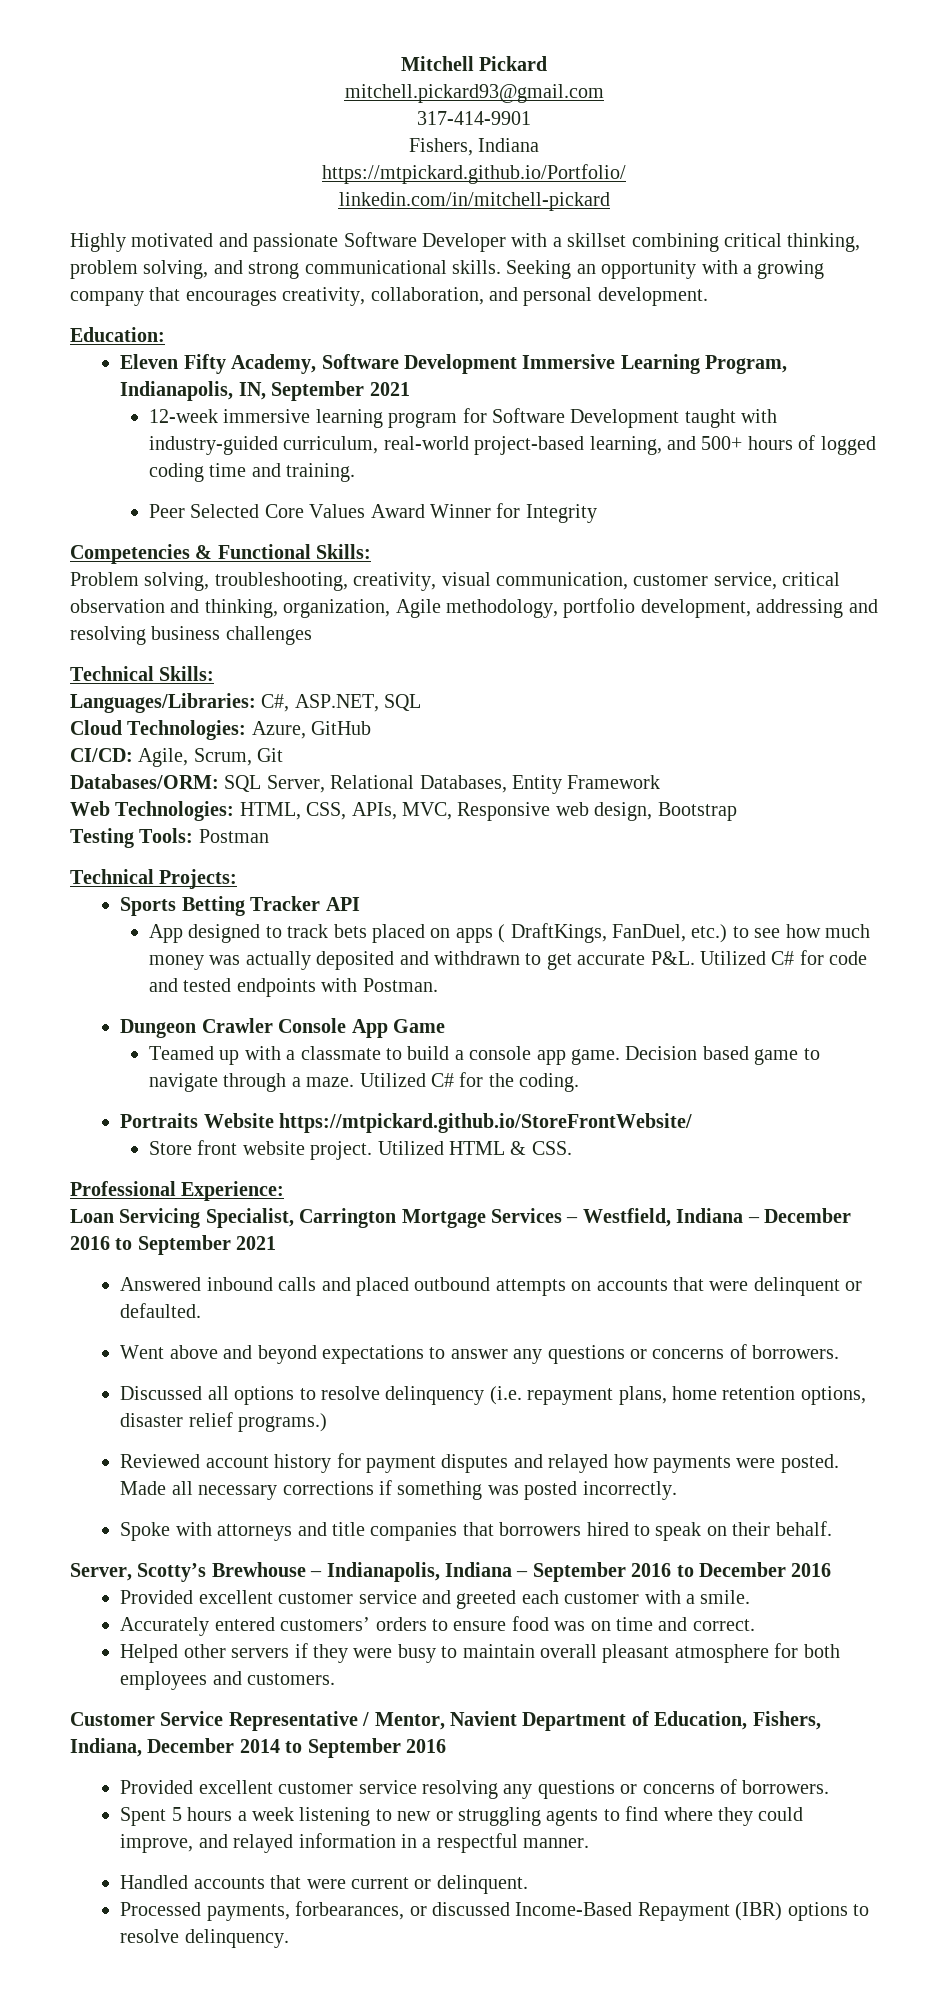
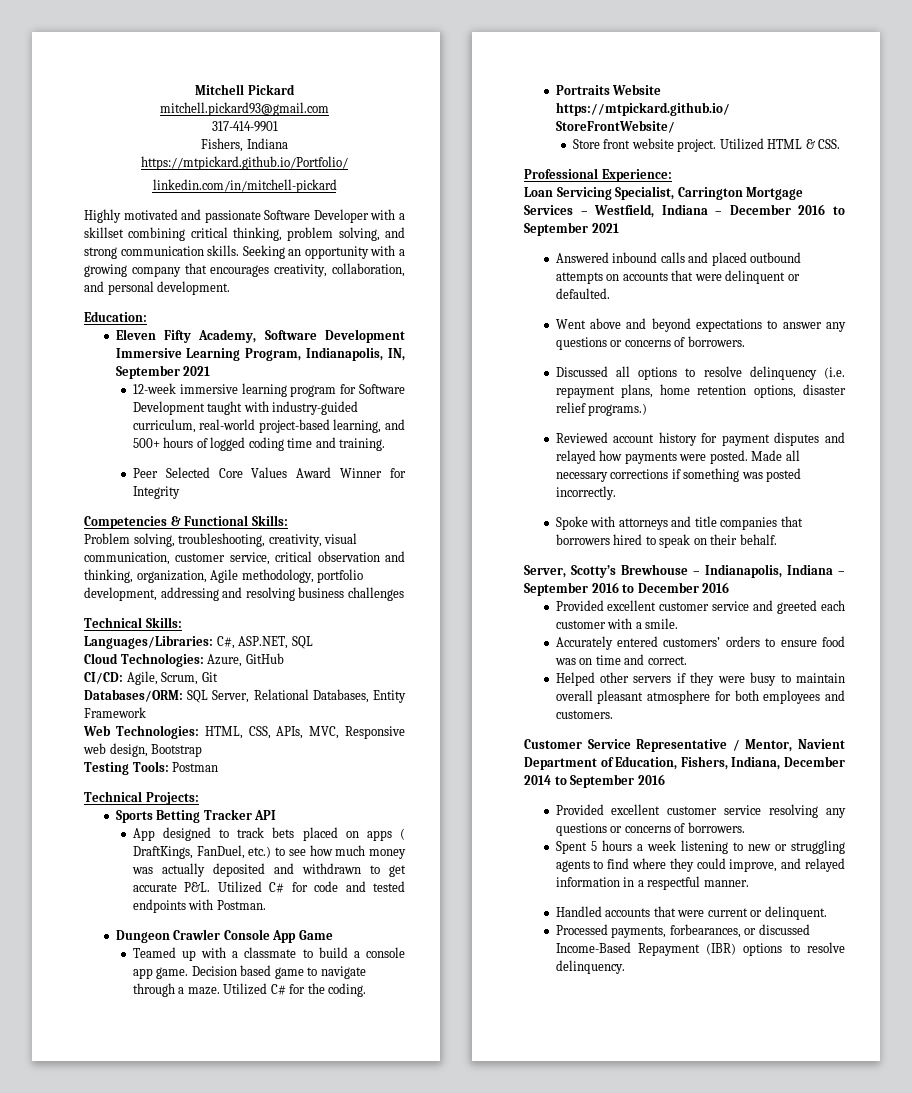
[304,260,447,274] communicational -> [120,246,204,256] communication

